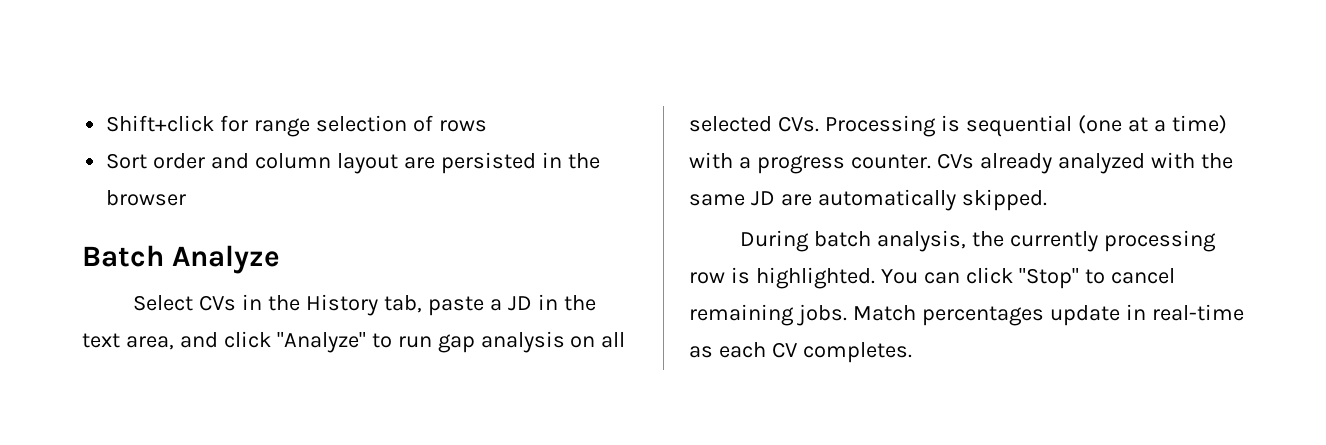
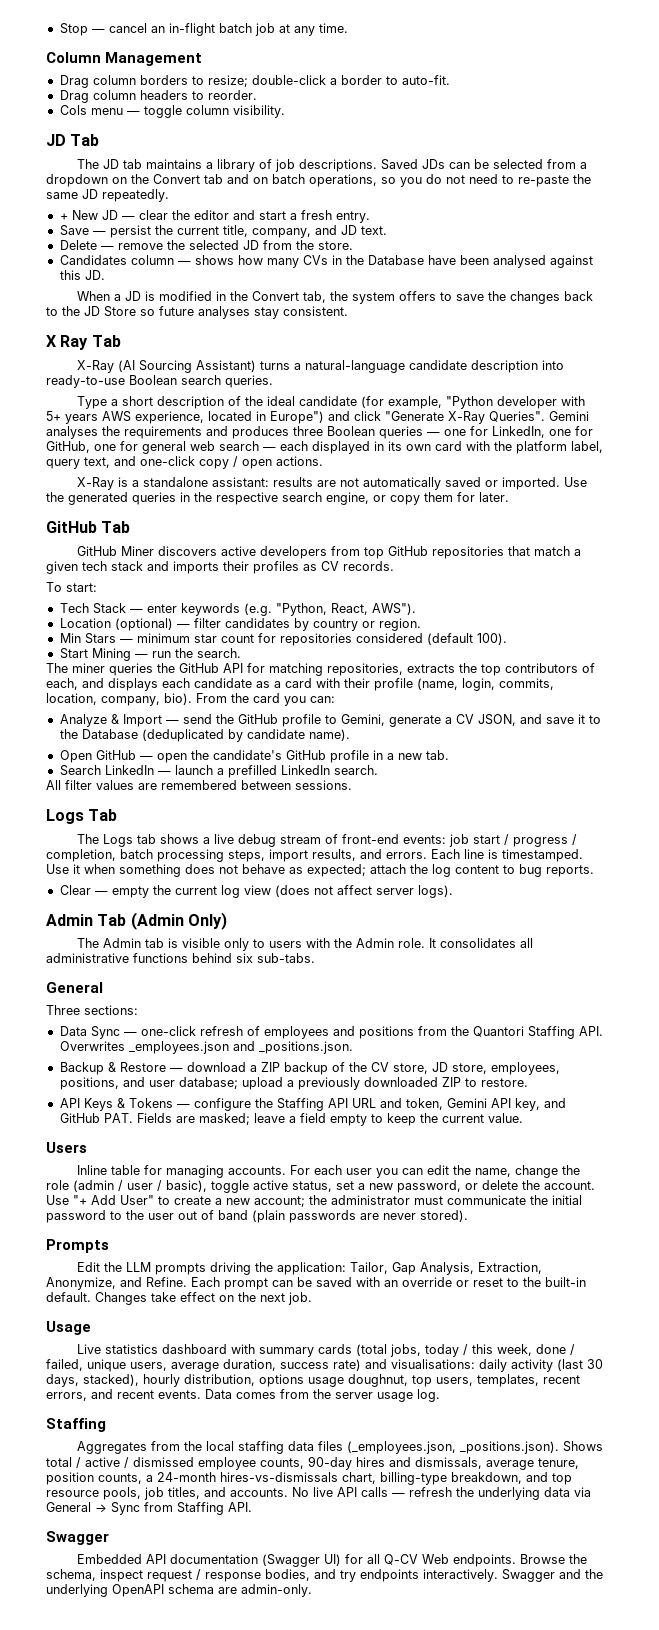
[106,115,487,137] [106,152,600,174] [106,190,187,206] [82,245,280,274] [133,294,596,316] [82,331,626,353] [689,115,1227,137] [689,152,1233,174] [689,189,1047,211] [740,230,1217,252] [689,267,1175,289] [689,304,1244,326] [689,342,912,363] Shift+click for range selection of rows // Sort order and column layout are persisted in the browser // Batch Analyze // Select CVs in the History tab, paste a JD in the text area, and click "Analyze" to run gap analysis on all selected CVs. Processing is sequential (one at a time) with a progress counter. CVs already analyzed with the same JD are automatically skipped. // During batch analysis, the currently processing row is highlighted. You can click "Stop" to cancel remaining jobs. Match percentages update in real-time as each CV completes. -> [59,23,348,36] [46,52,203,66] [59,75,450,88] [59,90,257,103] [59,105,285,118] [46,134,100,146] [77,159,588,172] [46,174,591,187] [46,189,169,202] [59,210,370,223] [59,225,387,238] [59,240,353,250] [59,255,593,268] [59,270,105,280] [77,291,594,304] [46,306,348,319] [46,335,121,350] [77,360,565,373] [46,375,273,388] [77,396,586,409] [46,411,589,424] [46,426,593,439] [46,441,603,454] [46,456,323,469] [77,477,588,490] [46,492,509,505] [46,521,131,533] [77,546,582,559] [46,561,394,574] [46,582,97,592] [59,603,416,616] [59,618,421,631] [59,633,507,646] [59,648,241,661] [46,663,595,676] [46,678,554,691] [46,693,335,706] [59,714,601,727] [59,729,350,742] [59,750,449,763] [59,765,378,778] [46,780,352,790] [46,809,118,824] [77,834,578,847] [46,849,583,862] [46,864,594,877] [59,885,453,898] [46,912,227,930] [77,938,534,951] [46,953,315,963] [46,982,103,993] [46,1005,138,1015] [59,1026,603,1039] [59,1041,353,1054] [59,1062,560,1075] [59,1077,528,1090] [59,1098,566,1111] [59,1113,523,1126] [46,1142,87,1153] [77,1165,581,1178] [46,1180,595,1193] [46,1195,582,1207] [46,1210,468,1223] [46,1239,109,1253] [77,1262,543,1275] [46,1277,586,1290] [46,1292,312,1305] [46,1321,91,1335] [77,1344,576,1357] [46,1359,603,1372] [46,1374,580,1387] [46,1389,440,1402] [46,1418,106,1432] [77,1441,604,1454] [46,1456,579,1470] [46,1472,572,1485] [46,1487,591,1500] [46,1502,252,1515] [46,1531,109,1545] [77,1554,588,1567] [46,1569,603,1582] [46,1584,312,1597] Stop — cancel an in-flight batch job at any time. // Column Management // Drag column borders to resize; double-click a border to auto-fit. // Drag column headers to reorder. // Cols menu — toggle column visibility. // JD Tab // The JD tab maintains a library of job descriptions. Saved JDs can be selected from a dropdown on the Convert tab and on batch operations, so you do not need to re-paste the same JD repeatedly. // + New JD — clear the editor and start a fresh entry. // Save — persist the current title, company, and JD text. // Delete — remove the selected JD from the store. // Candidates column — shows how many CVs in the Database have been analysed against this JD. // When a JD is modified in the Convert tab, the system offers to save the changes back to the JD Store so future analyses stay consistent. // X Ray Tab // X-Ray (AI Sourcing Assistant) turns a natural-language candidate description into ready-to-use Boolean search queries. // Type a short description of the ideal candidate (for example, "Python developer with 5+ years AWS experience, located in Europe") and click "Generate X-Ray Queries". Gemini analyses the requirements and produces three Boolean queries — one for LinkedIn, one for GitHub, one for general web search — each displayed in its own card with the platform label, query text, and one-click copy / open actions. // X-Ray is a standalone assistant: results are not automatically saved or imported. Use the generated queries in the respective search engine, or copy them for later. // GitHub Tab // GitHub Miner discovers active developers from top GitHub repositories that match a given tech stack and imports their profiles as CV records. // To start: // Tech Stack — enter keywords (e.g. "Python, React, AWS"). // Location (optional) — filter candidates by country or region. // Min Stars — minimum star count for repositories considered (default 100). // Start Mining — run the search. // The miner queries the GitHub API for matching repositories, extracts the top contributors of each, and displays each candidate as a card with their profile (name, login, commits, location, company, bio). From the card you can: // Analyze & Import — send the GitHub profile to Gemini, generate a CV JSON, and save it to the Database (deduplicated by candidate name). // Open GitHub — open the candidate's GitHub profile in a new tab. // Search LinkedIn — launch a prefilled LinkedIn search. // All filter values are remembered between sessions. // Logs Tab // The Logs tab shows a live debug stream of front-end events: job start / progress / completion, batch processing steps, import results, and errors. Each line is timestamped. Use it when something does not behave as expected; attach the log content to bug reports. // Clear — empty the current log view (does not affect server logs). // Admin Tab (Admin Only) // The Admin tab is visible only to users with the Admin role. It consolidates all administrative functions behind six sub-tabs. // General // Three sections: // Data Sync — one-click refresh of employees and positions from the Quantori Staffing API. Overwrites _employees.json and _positions.json. // Backup & Restore — download a ZIP backup of the CV store, JD store, employees, positions, and user database; upload a previously downloaded ZIP to restore. // API Keys & Tokens — configure the Staffing API URL and token, Gemini API key, and GitHub PAT. Fields are masked; leave a field empty to keep the current value. // Users // Inline table for managing accounts. For each user you can edit the name, change the role (admin / user / basic), toggle active status, set a new password, or delete the account. Use "+ Add User" to create a new account; the administrator must communicate the initial password to the user out of band (plain passwords are never stored). // Prompts // Edit the LLM prompts driving the application: Tailor, Gap Analysis, Extraction, Anonymize, and Refine. Each prompt can be saved with an override or reset to the built-in default. Changes take effect on the next job. // Usage // Live statistics dashboard with summary cards (total jobs, today / this week, done / failed, unique users, average duration, success rate) and visualisations: daily activity (last 30 days, stacked), hourly distribution, options usage doughnut, top users, templates, recent errors, and recent events. Data comes from the server usage log. // Staffing // Aggregates from the local staffing data files (_employees.json, _positions.json). Shows total / active / dismissed employee counts, 90-day hires and dismissals, average tenure, position counts, a 24-month hires-vs-dismissals chart, billing-type breakdown, and top resource pools, job titles, and accounts. No live API calls — refresh the underlying data via General → Sync from Staffing API. // Swagger // Embedded API documentation (Swagger UI) for all Q-CV Web endpoints. Browse the schema, inspect request / response bodies, and try endpoints interactively. Swagger and the underlying OpenAPI schema are admin-only.

